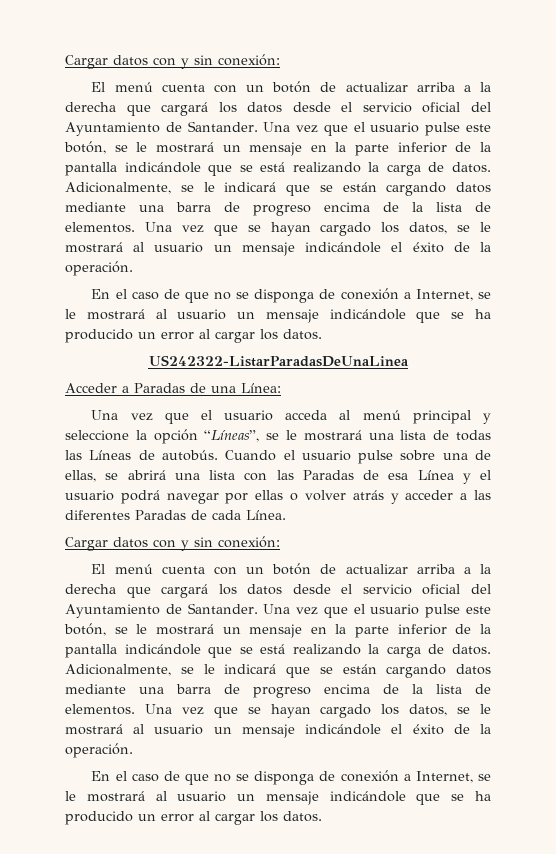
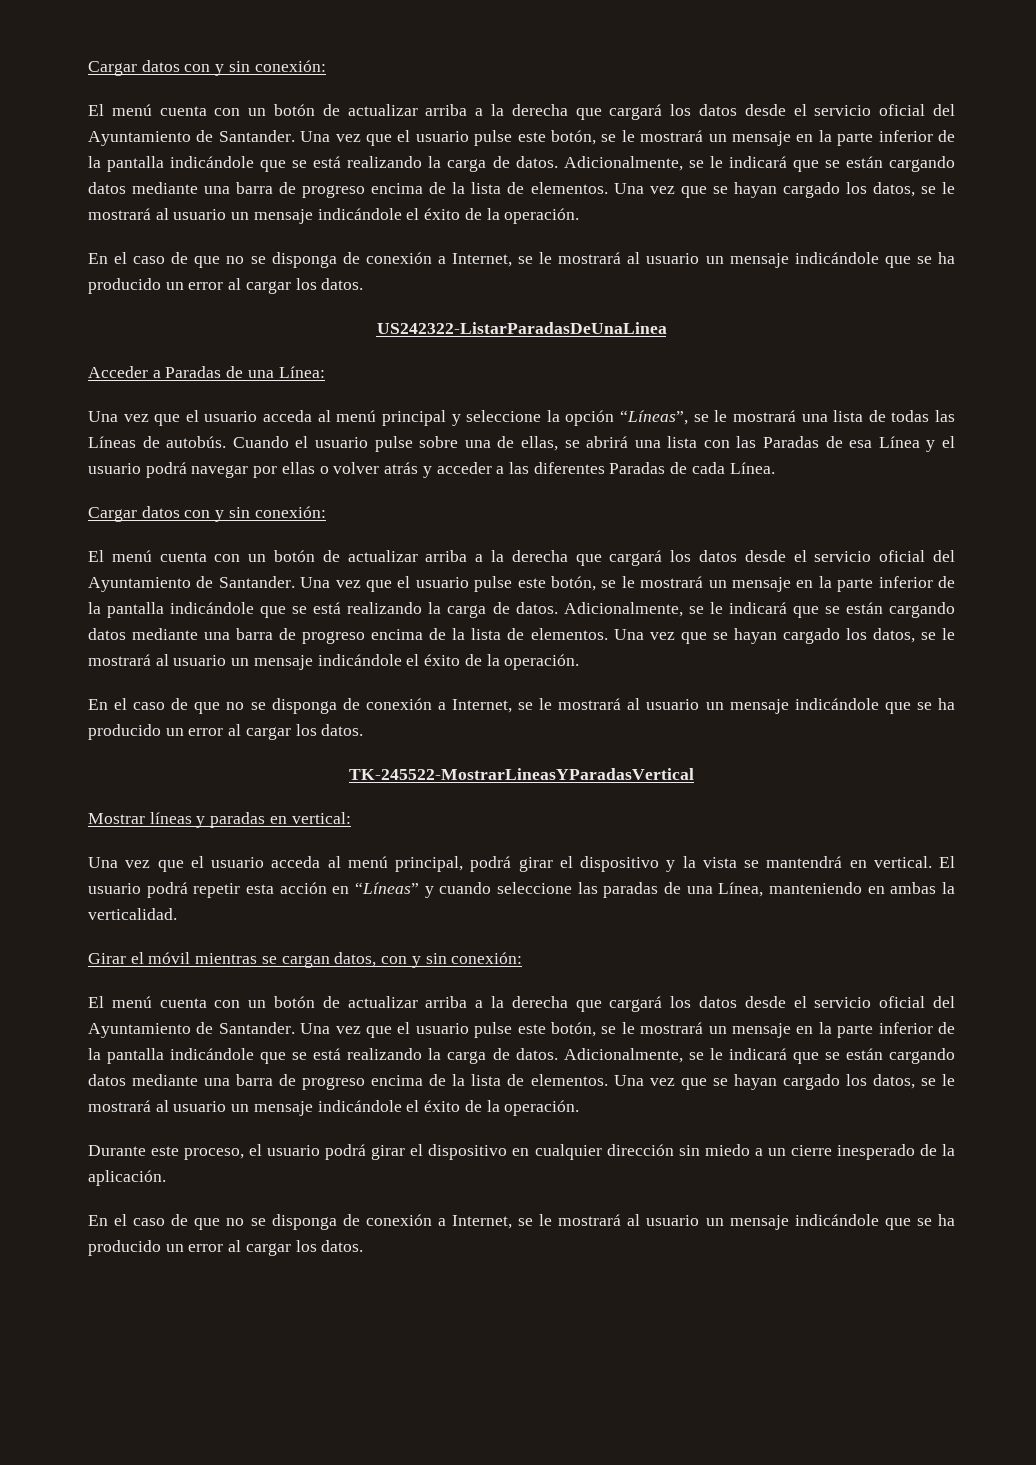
(322, 816) none -> [349,768,694,780] [88,812,351,828] [88,856,955,872] [88,882,955,898] [88,908,177,920] [88,952,523,968] [88,996,955,1012] [88,1022,955,1038] [88,1048,955,1064] [88,1074,955,1090] [88,1100,580,1116] [88,1144,956,1160] [88,1170,166,1186] [88,1214,956,1230] [88,1240,364,1256] // TK-245522-MostrarLineasYParadasVertical // Mostrar líneas y paradas en vertical: // Una vez que el usuario acceda al menú principal, podrá girar el dispositivo y la vista se mantendrá en vertical. El usuario podrá repetir esta acción en “Líneas” y cuando seleccione las paradas de una Línea, manteniendo en ambas la verticalidad. // Girar el móvil mientras se cargan datos, con y sin conexión: // El menú cuenta con un botón de actualizar arriba a la derecha que cargará los datos desde el servicio oficial del Ayuntamiento de Santander. Una vez que el usuario pulse este botón, se le mostrará un mensaje en la parte inferior de la pantalla indicándole que se está realizando la carga de datos. Adicionalmente, se le indicará que se están cargando datos mediante una barra de progreso encima de la lista de elementos. Una vez que se hayan cargado los datos, se le mostrará al usuario un mensaje indicándole el éxito de la operación. // Durante este proceso, el usuario podrá girar el dispositivo en cualquier dirección sin miedo a un cierre inesperado de la aplicación. // En el caso de que no se disponga de conexión a Internet, se le mostrará al usuario un mensaje indicándole que se ha producido un error al cargar los datos.

